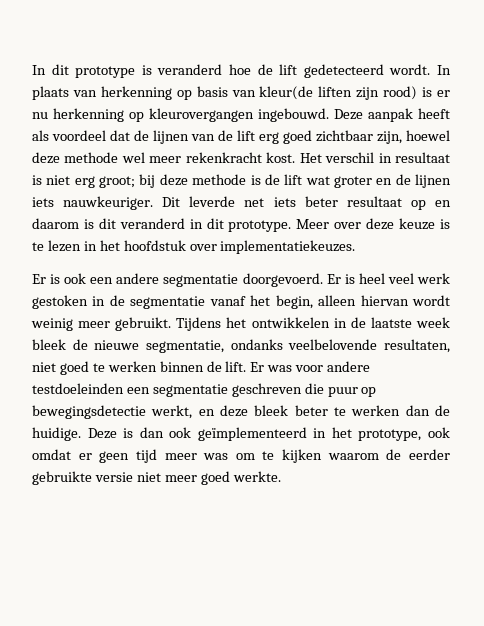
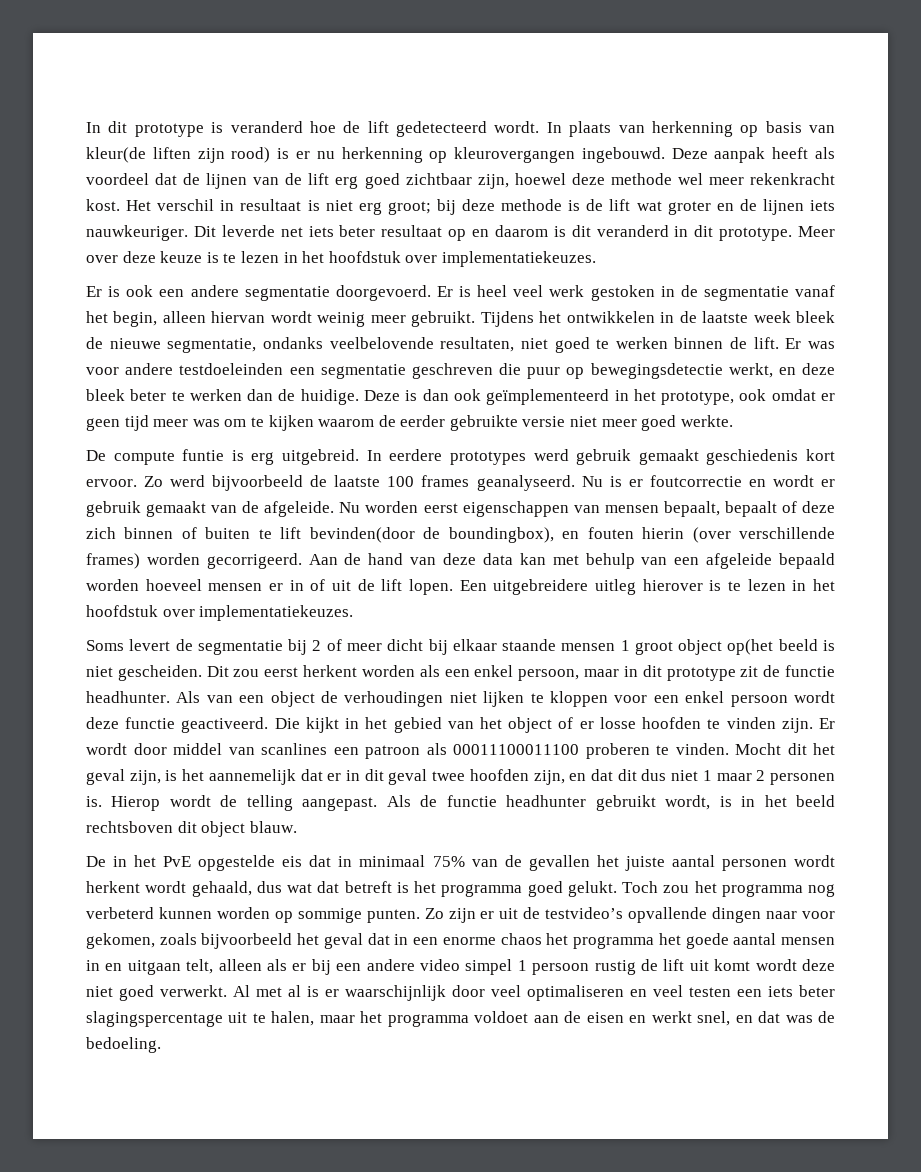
(281, 476) none -> [86,449,835,465] [86,475,836,491] [86,501,835,517] [86,527,835,543] [86,553,836,569] [86,579,835,595] [86,605,354,621] [86,639,836,655] [86,665,836,681] [86,691,835,707] [86,717,835,733] [86,743,835,759] [86,769,835,785] [86,795,835,811] [86,821,297,837] [86,855,835,871] [86,881,835,897] [86,907,835,923] [86,933,836,949] [86,959,835,975] [86,985,835,1001] [86,1011,836,1027] [86,1037,161,1053] // De compute funtie is erg uitgebreid. In eerdere prototypes werd gebruik gemaakt geschiedenis kort ervoor. Zo werd bijvoorbeeld de laatste 100 frames geanalyseerd. Nu is er foutcorrectie en wordt er gebruik gemaakt van de afgeleide. Nu worden eerst eigenschappen van mensen bepaalt, bepaalt of deze zich binnen of buiten te lift bevinden(door de boundingbox), en fouten hierin (over verschillende frames) worden gecorrigeerd. Aan de hand van deze data kan met behulp van een afgeleide bepaald worden hoeveel mensen er in of uit de lift lopen. Een uitgebreidere uitleg hierover is te lezen in het hoofdstuk over implementatiekeuzes. // Soms levert de segmentatie bij 2 of meer dicht bij elkaar staande mensen 1 groot object op(het beeld is niet gescheiden. Dit zou eerst herkent worden als een enkel persoon, maar in dit prototype zit de functie headhunter. Als van een object de verhoudingen niet lijken te kloppen voor een enkel persoon wordt deze functie geactiveerd. Die kijkt in het gebied van het object of er losse hoofden te vinden zijn. Er wordt door middel van scanlines een patroon als 00011100011100 proberen te vinden. Mocht dit het geval zijn, is het aannemelijk dat er in dit geval twee hoofden zijn, en dat dit dus niet 1 maar 2 personen is. Hierop wordt de telling aangepast. Als de functie headhunter gebruikt wordt, is in het beeld rechtsboven dit object blauw. // De in het PvE opgestelde eis dat in minimaal 75% van de gevallen het juiste aantal personen wordt herkent wordt gehaald, dus wat dat betreft is het programma goed gelukt. Toch zou het programma nog verbeterd kunnen worden op sommige punten. Zo zijn er uit de testvideo’s opvallende dingen naar voor gekomen, zoals bijvoorbeeld het geval dat in een enorme chaos het programma het goede aantal mensen in en uitgaan telt, alleen als er bij een andere video simpel 1 persoon rustig de lift uit komt wordt deze niet goed verwerkt. Al met al is er waarschijnlijk door veel optimaliseren en veel testen een iets beter slagingspercentage uit te halen, maar het programma voldoet aan de eisen en werkt snel, en dat was de bedoeling.

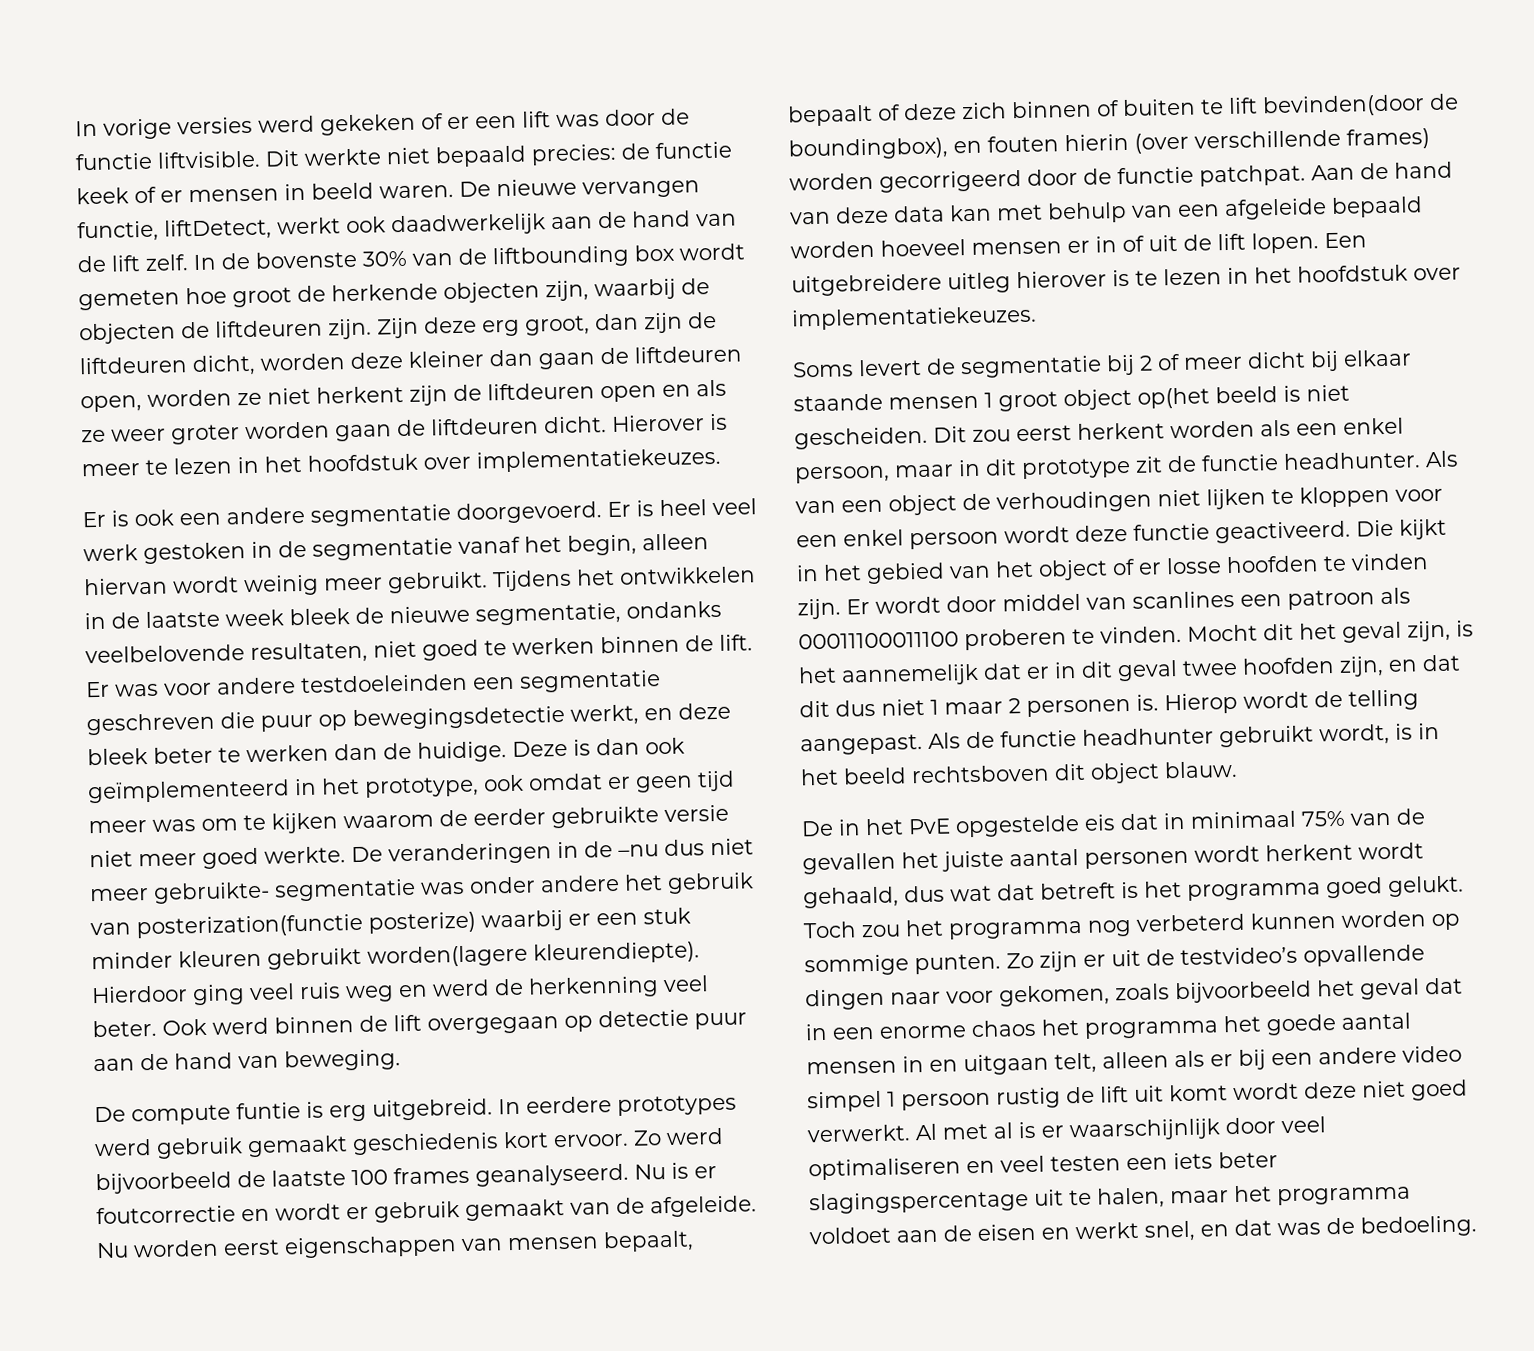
[86,121,835,137] [86,147,836,163] [86,173,835,189] [86,199,836,215] [86,225,835,241] [86,251,219,263] In dit prototype is veranderd hoe de lift gedetecteerd wordt. In plaats van herkenning op basis van kleur(de liften zijn rood) is er nu herkenning op kleurovergangen ingebouwd. Deze aanpak heeft als voordeel dat de lijnen van de lift erg goed zichtbaar zijn, hoewel deze methode wel meer rekenkracht kost. Het verschil in resultaat is niet erg groot; bij deze methode is de lift wat groter en de lijnen iets nauwkeuriger. Dit leverde net iets beter resultaat op en daarom is dit veranderd in dit prototype. Meer over deze keuze is -> [75,108,690,140] [75,141,732,171] [76,178,700,205] [77,210,737,243] [77,243,745,273] [78,278,710,311] [79,311,717,345] [79,345,742,377] [80,379,727,413] [81,413,728,445] [81,463,141,477] In vorige versies werd gekeken of er een lift was door de functie liftvisible. Dit werkte niet bepaald precies: de functie keek of er mensen in beeld waren. De nieuwe vervangen functie, liftDetect, werkt ook daadwerkelijk aan de hand van de lift zelf. In de bovenste 30% van de liftbounding box wordt gemeten hoe groot de herkende objecten zijn, waarbij de objecten de liftdeuren zijn. Zijn deze erg groot, dan zijn de liftdeuren dicht, worden deze kleiner dan gaan de liftdeuren open, worden ze niet herkent zijn de liftdeuren open en als ze weer groter worden gaan de liftdeuren dicht. Hierover is meer
(733, 421) none -> [351,838,754,866] [90,872,754,904] [90,907,691,939] [91,941,700,970] [91,975,709,1006] [92,1009,747,1038] [93,1049,401,1072] De veranderingen in de –nu dus niet meer gebruikte- segmentatie was onder andere het gebruik van posterization(functie posterize) waarbij er een stuk minder kleuren gebruikt worden(lagere kleurendiepte). Hierdoor ging veel ruis weg en werd de herkenning veel beter. Ook werd binnen de lift overgegaan op detectie puur aan de hand van beweging.
[206,553,302,569] gecorrigeerd. -> [879,164,1306,193] gecorrigeerd door de functie patchpat.

